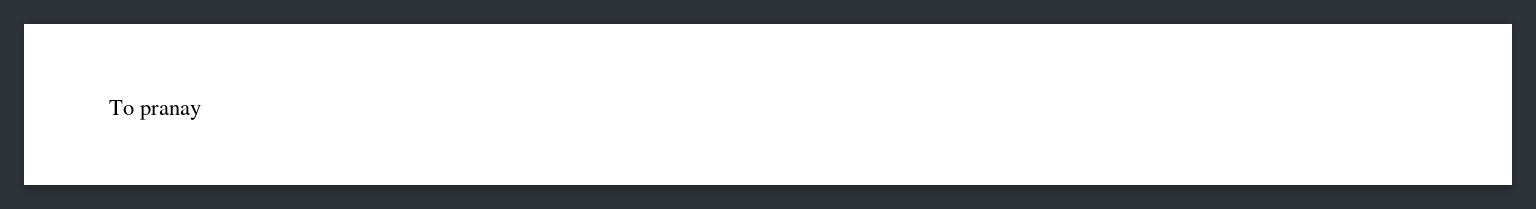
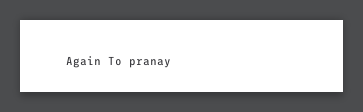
(109, 107) none -> [66,56,101,68] Again

